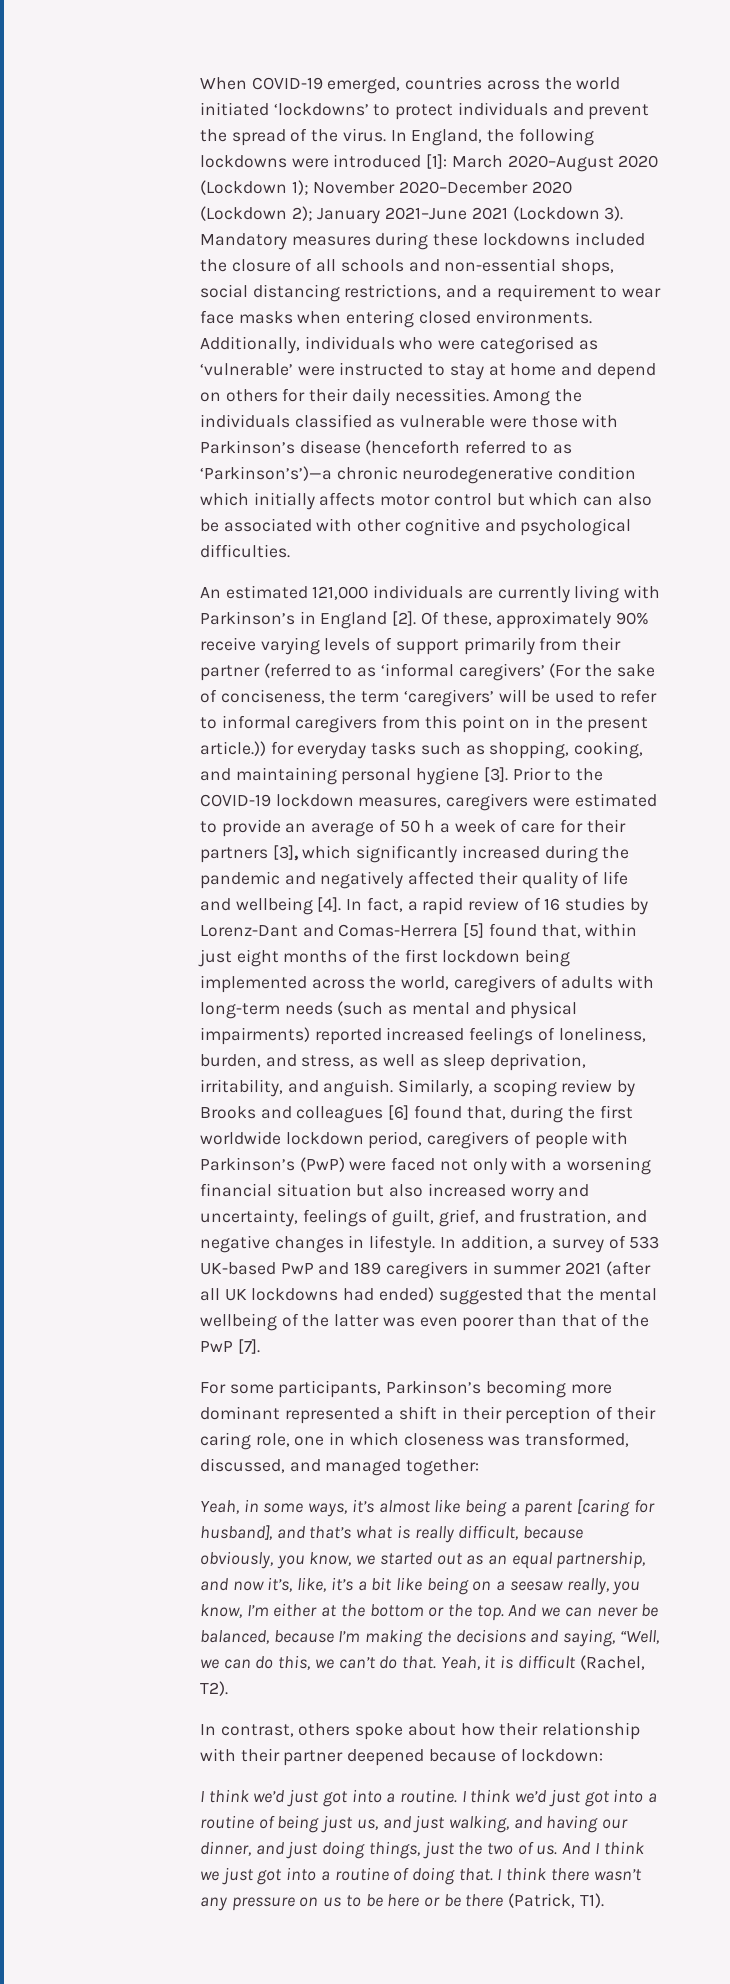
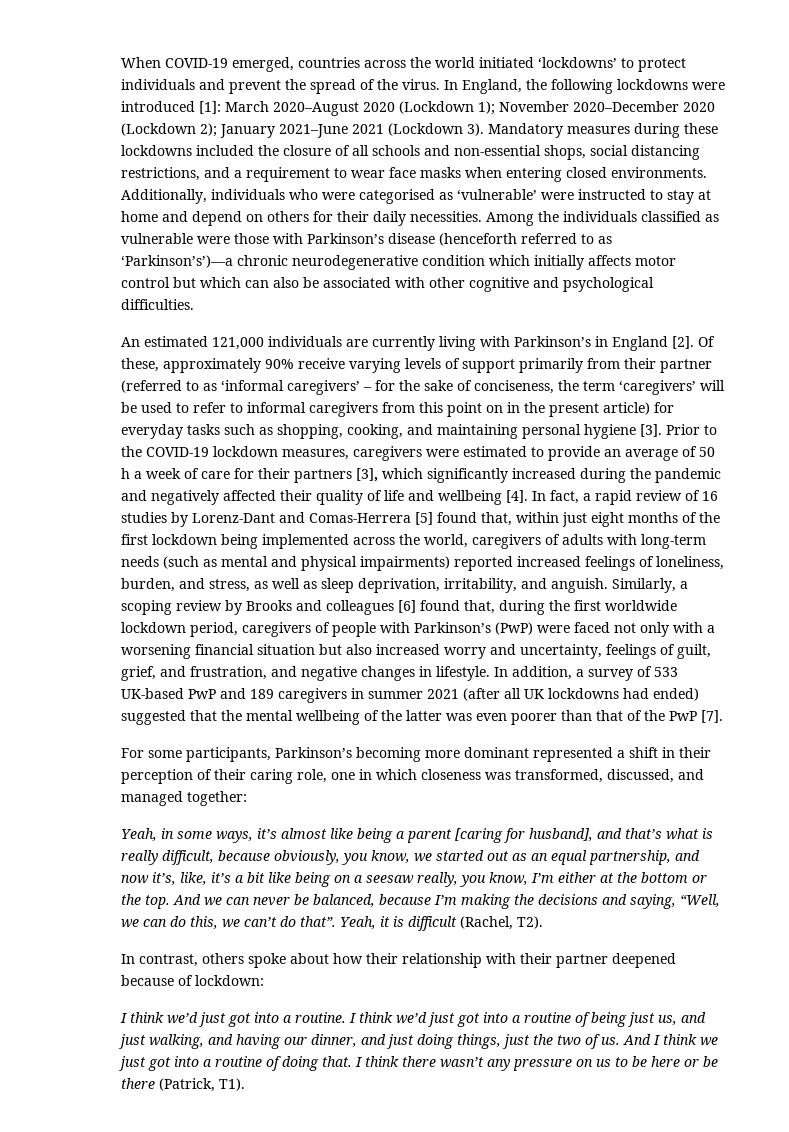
[549,663,582,678] (For -> [363,380,396,391] – for
[199,741,266,756] article.)) -> [603,402,651,415] article)
[401,1656,436,1669] that. -> [300,916,337,927] that”.

